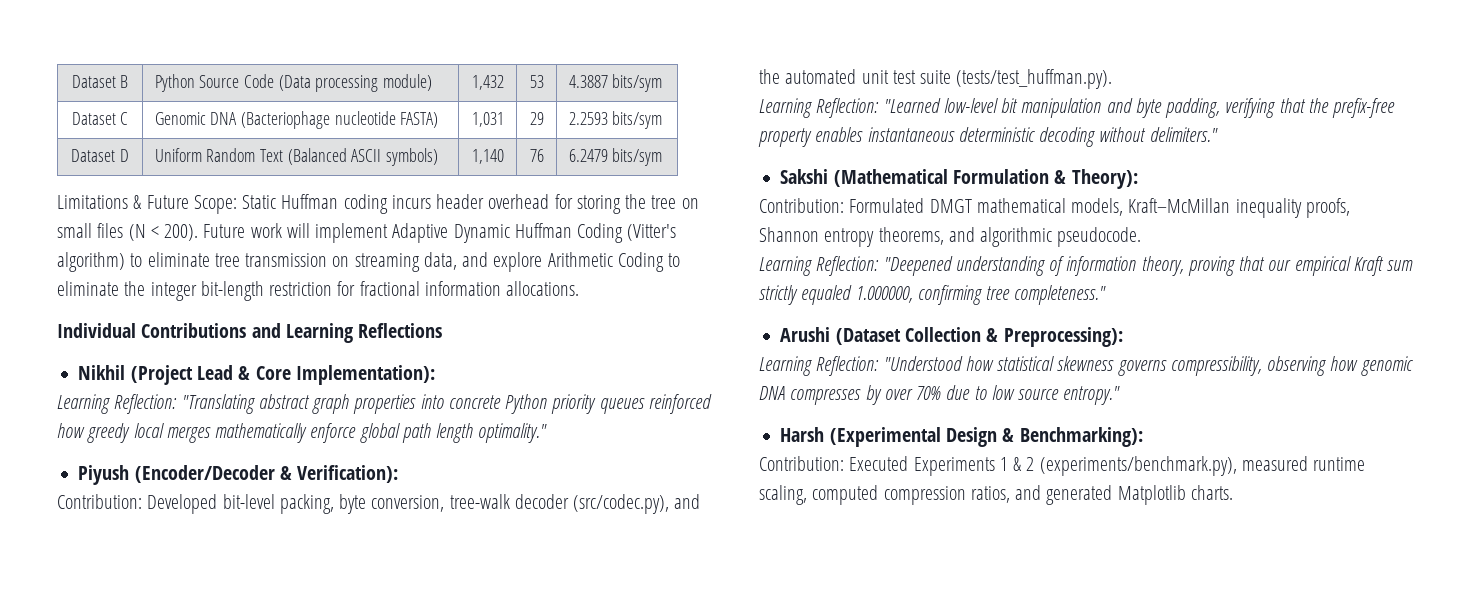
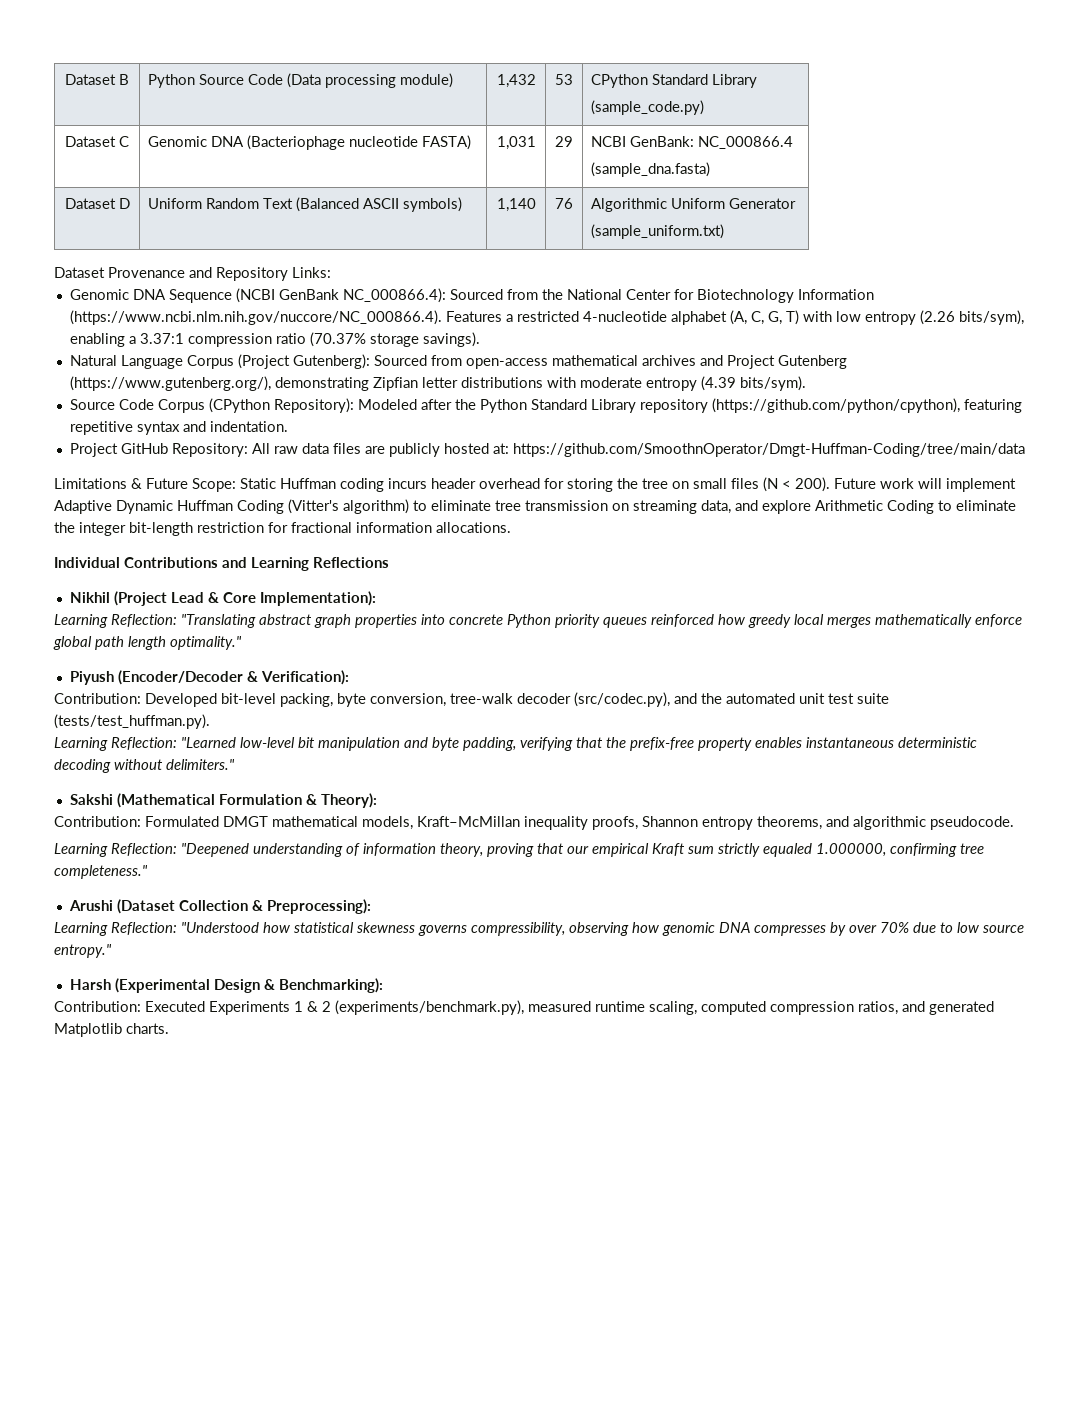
[568,74,663,92] 4.3887 bits/sym -> [591,74,758,88] [591,100,705,115] CPython Standard Library // (sample_code.py)
[568,111,663,129] 2.2593 bits/sym -> [591,136,794,149] [591,162,711,177] NCBI GenBank: NC_000866.4 // (sample_dna.fasta)
[568,148,663,166] 6.2479 bits/sym -> [591,198,797,212] [591,224,725,239] [54,267,331,281] [69,288,874,303] [69,310,1024,325] [69,332,480,347] [69,354,847,369] [69,376,806,391] [69,398,1022,413] [69,421,288,435] [69,443,1025,457] Algorithmic Uniform Generator // (sample_uniform.txt) // Dataset Provenance and Repository Links: // Genomic DNA Sequence (NCBI GenBank NC_000866.4): Sourced from the National Center for Biotechnology Information (https://www.ncbi.nlm.nih.gov/nuccore/NC_000866.4). Features a restricted 4-nucleotide alphabet (A, C, G, T) with low entropy (2.26 bits/sym), enabling a 3.37:1 compression ratio (70.37% storage savings). // Natural Language Corpus (Project Gutenberg): Sourced from open-access mathematical archives and Project Gutenberg (https://www.gutenberg.org/), demonstrating Zipfian letter distributions with moderate entropy (4.39 bits/sym). // Source Code Corpus (CPython Repository): Modeled after the Python Standard Library repository (https://github.com/python/cpython), featuring repetitive syntax and indentation. // Project GitHub Repository: All raw data files are publicly hosted at: https://github.com/SmoothnOperator/Dmgt-Huffman-Coding/tree/main/data

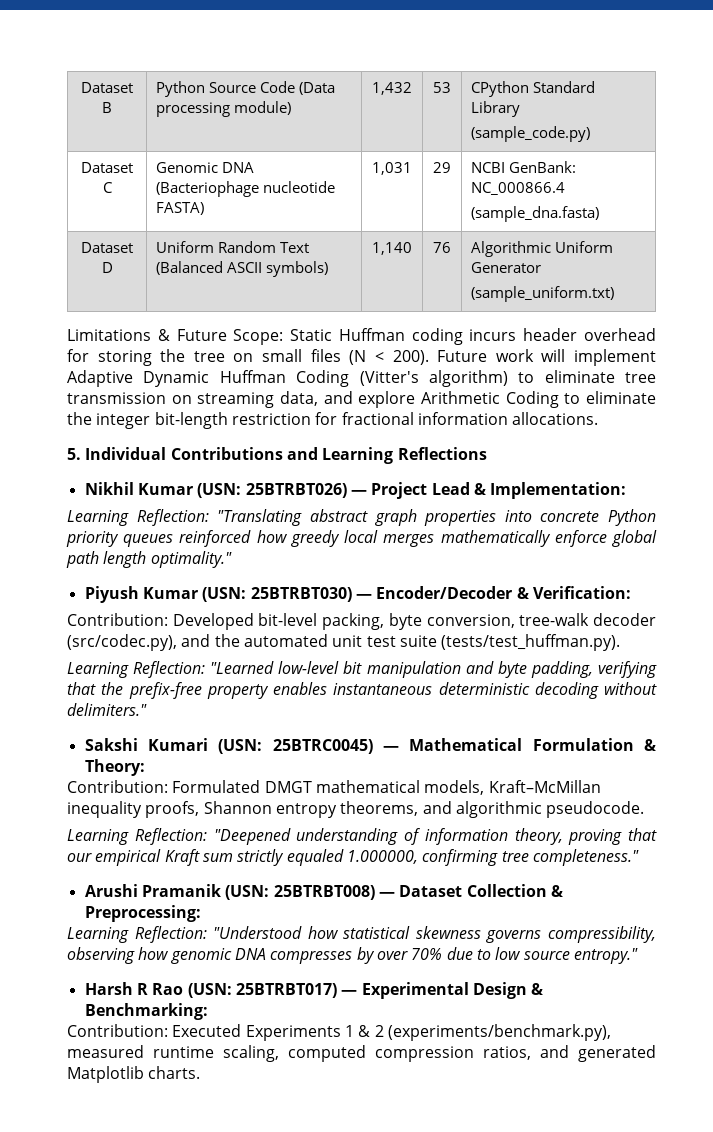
[54,267,331,281] [69,288,874,303] [69,310,1024,325] [69,332,480,347] [69,354,847,369] [69,376,806,391] [69,398,1022,413] [69,421,288,435] [69,443,1025,457] // Dataset Provenance and Repository Links: // Genomic DNA Sequence (NCBI GenBank NC_000866.4): Sourced from the National Center for Biotechnology Information (https://www.ncbi.nlm.nih.gov/nuccore/NC_000866.4). Features a restricted 4-nucleotide alphabet (A, C, G, T) with low entropy (2.26 bits/sym), enabling a 3.37:1 compression ratio (70.37% storage savings). // Natural Language Corpus (Project Gutenberg): Sourced from open-access mathematical archives and Project Gutenberg (https://www.gutenberg.org/), demonstrating Zipfian letter distributions with moderate entropy (4.39 bits/sym). // Source Code Corpus (CPython Repository): Modeled after the Python Standard Library repository (https://github.com/python/cpython), featuring repetitive syntax and indentation. // Project GitHub Repository: All raw data files are publicly hosted at: https://github.com/SmoothnOperator/Dmgt-Huffman-Coding/tree/main/data -> (615, 294) none
(511, 527) none -> [67,448,81,460] 5.
[113,591,376,606] (Project Lead & Core Implementation): -> [137,482,627,499] Kumar (USN: 25BTRBT026) — Project Lead & Implementation:
[117,670,349,685] (Encoder/Decoder & Verification): -> [142,586,631,602] Kumar (USN: 25BTRBT030) — Encoder/Decoder & Verification:
[116,793,215,808] (Mathematical -> [147,738,523,754] Kumari (USN: 25BTRC0045) — Mathematical
[320,793,377,808] Theory): -> [84,759,145,776] Theory:
[116,899,175,914] (Dataset -> [141,884,463,900] Pramanik (USN: 25BTRBT008) — Dataset
[266,899,371,914] Preprocessing): -> [84,905,201,922] Preprocessing:
[114,978,210,993] (Experimental -> [136,982,469,999] R Rao (USN: 25BTRBT017) — Experimental
[278,978,383,993] Benchmarking): -> [84,1003,208,1020] Benchmarking:

